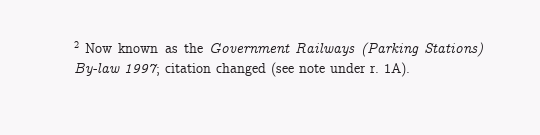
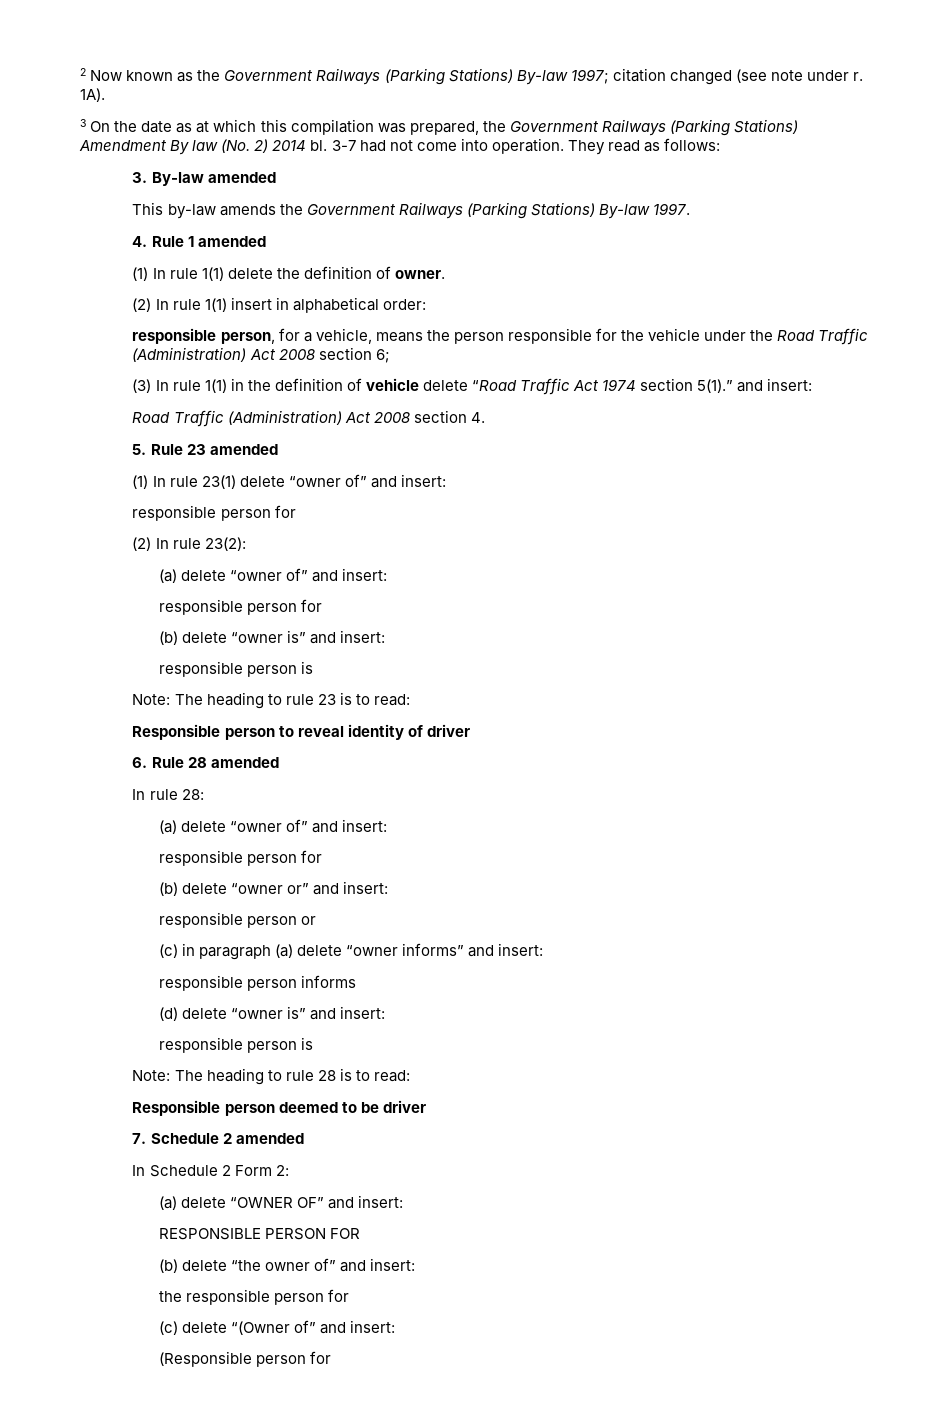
(410, 69) none -> [80,119,798,136] [79,138,720,155] [132,172,276,186] [132,202,690,219] [132,236,266,247] [132,266,445,281] [132,297,426,313] [132,328,869,345] [132,347,390,363] [132,378,813,395] [132,410,485,427] [132,444,278,455] [132,474,446,489] [132,505,296,521] [132,537,246,551] [158,568,387,583] [158,599,322,615] [158,630,385,645] [158,661,313,677] [132,692,410,709] [132,724,470,740] [132,757,279,768] [132,789,204,800] [158,819,387,834] [158,850,322,866] [158,881,388,896] [158,912,316,928] [158,943,544,960] [158,975,356,991] [158,1006,385,1021] [158,1037,313,1053] [132,1068,410,1085] [132,1100,426,1116] [132,1133,304,1144] [132,1165,289,1177] [158,1195,403,1210] [158,1228,360,1240] [158,1258,415,1273] [158,1289,349,1305] [158,1320,395,1335] [158,1351,331,1367] // 3 On the date as at which this compilation was prepared, the Government Railways (Parking Stations) Amendment By law (No. 2) 2014 bl. 3-7 had not come into operation. They read as follows: // 3. By-law amended // This by-law amends the Government Railways (Parking Stations) By-law 1997. // 4. Rule 1 amended // (1) In rule 1(1) delete the definition of owner. // (2) In rule 1(1) insert in alphabetical order: // responsible person, for a vehicle, means the person responsible for the vehicle under the Road Traffic (Administration) Act 2008 section 6; // (3) In rule 1(1) in the definition of vehicle delete “Road Traffic Act 1974 section 5(1).” and insert: // Road Traffic (Administration) Act 2008 section 4. // 5. Rule 23 amended // (1) In rule 23(1) delete “owner of” and insert: // responsible person for // (2) In rule 23(2): // (a) delete “owner of” and insert: // responsible person for // (b) delete “owner is” and insert: // responsible person is // Note: The heading to rule 23 is to read: // Responsible person to reveal identity of driver // 6. Rule 28 amended // In rule 28: // (a) delete “owner of” and insert: // responsible person for // (b) delete “owner or” and insert: // responsible person or // (c) in paragraph (a) delete “owner informs” and insert: // responsible person informs // (d) delete “owner is” and insert: // responsible person is // Note: The heading to rule 28 is to read: // Responsible person deemed to be driver // 7. Schedule 2 amended // In Schedule 2 Form 2: // (a) delete “OWNER OF” and insert: // RESPONSIBLE PERSON FOR // (b) delete “the owner of” and insert: // the responsible person for // (c) delete “(Owner of” and insert: // (Responsible person for

